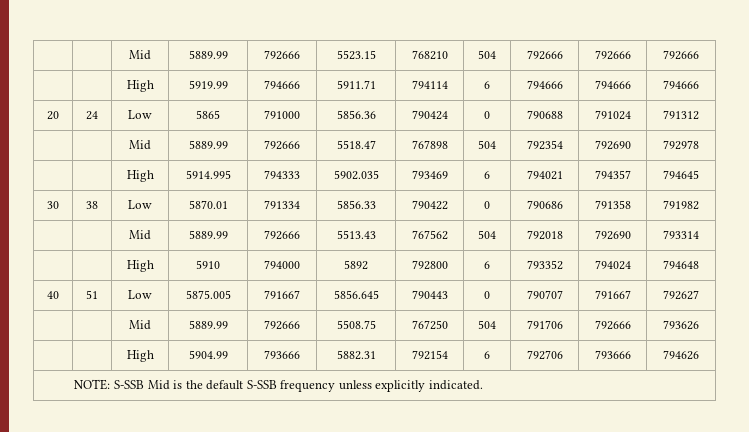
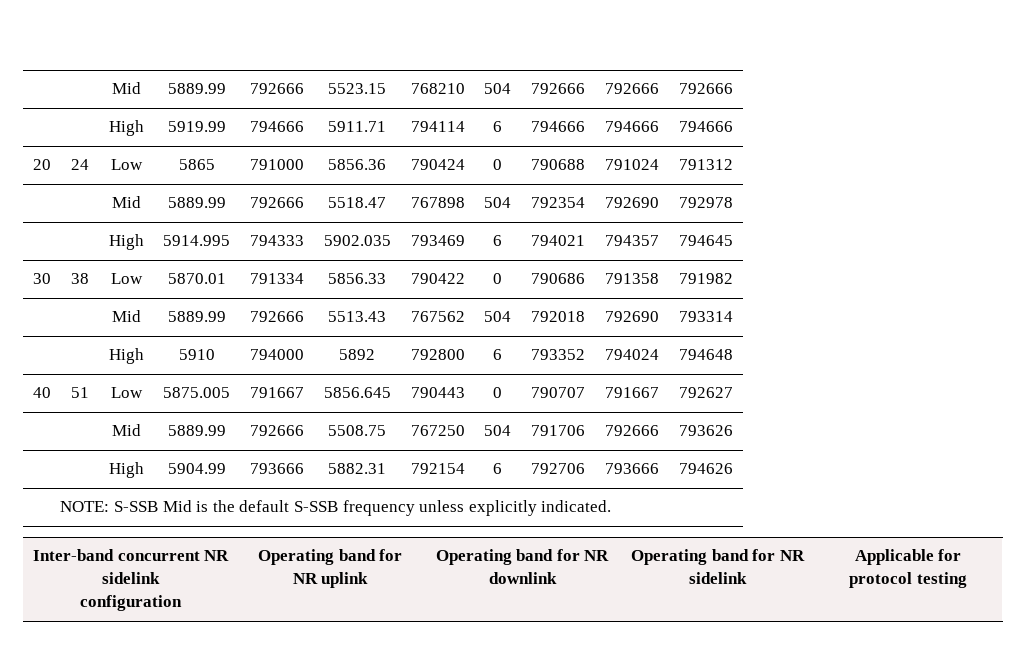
(483, 385) none -> [32,549,230,561] [102,572,160,584] [80,595,182,611] [257,549,403,565] [292,572,369,588] [435,549,610,565] [488,572,557,584] [631,549,805,565] [689,572,747,584] [854,549,962,565] [849,572,967,588] // Inter-band concurrent NR sidelink // configuration | Operating band for NR uplink | Operating band for NR downlink | Operating band for NR sidelink | Applicable for protocol testing

